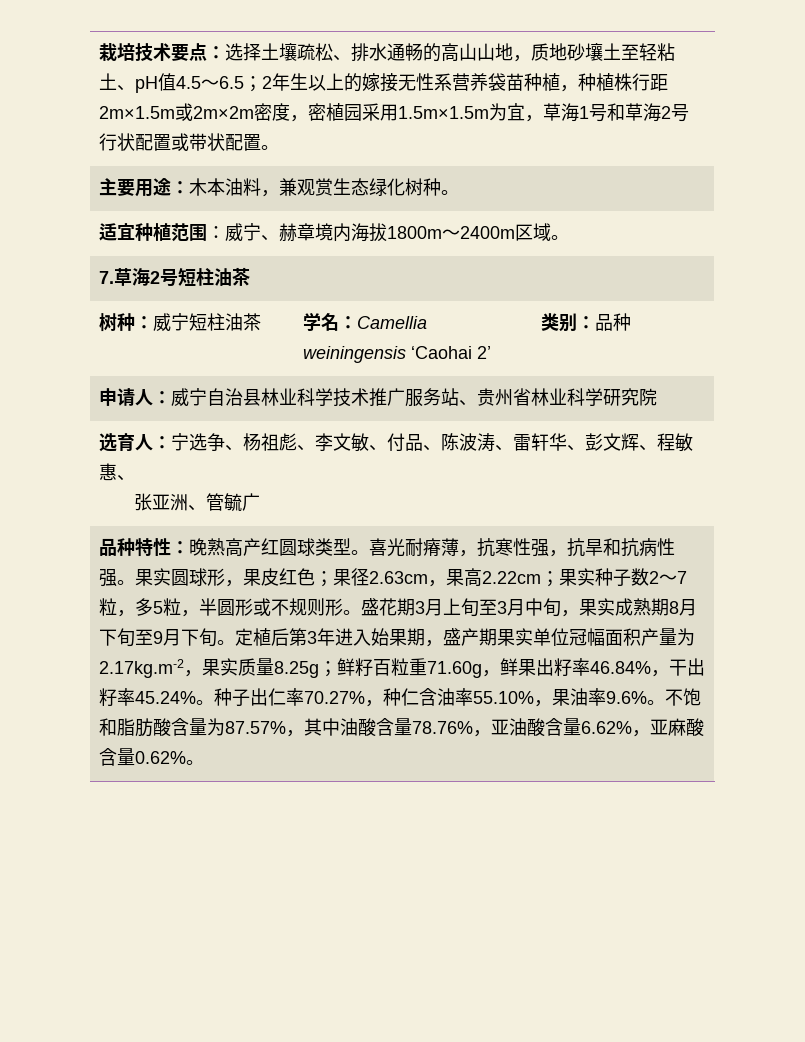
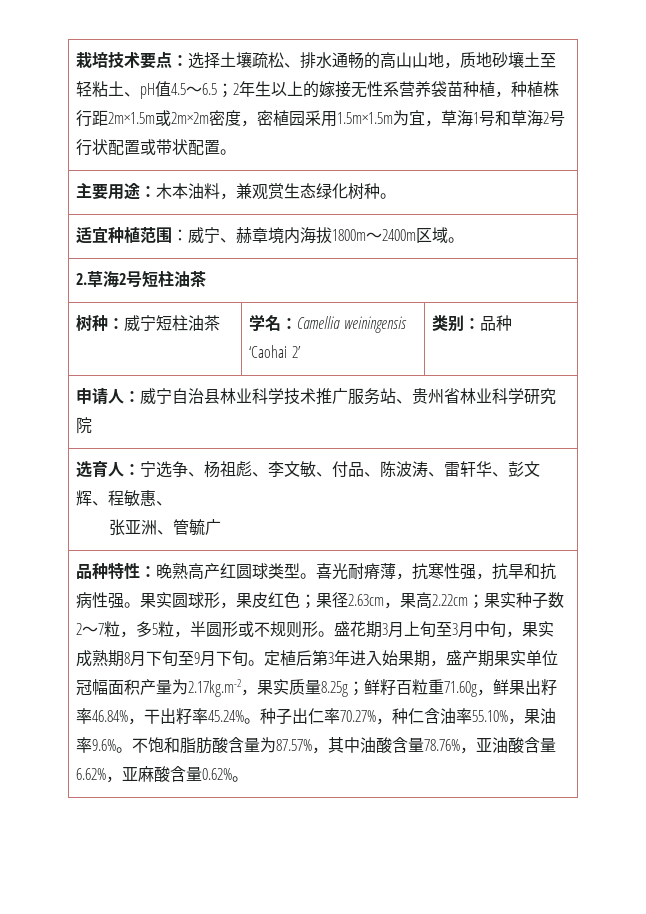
[98,271,114,284] 7. -> [76,273,88,285] 2.

